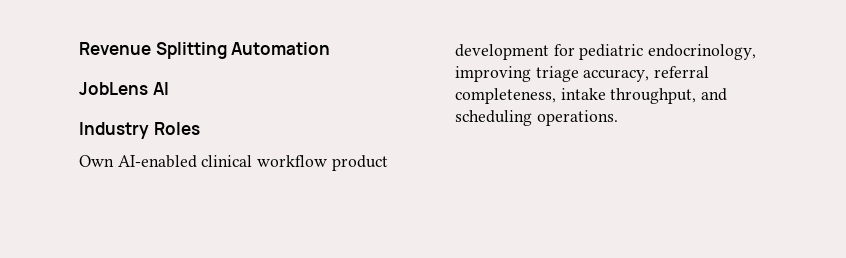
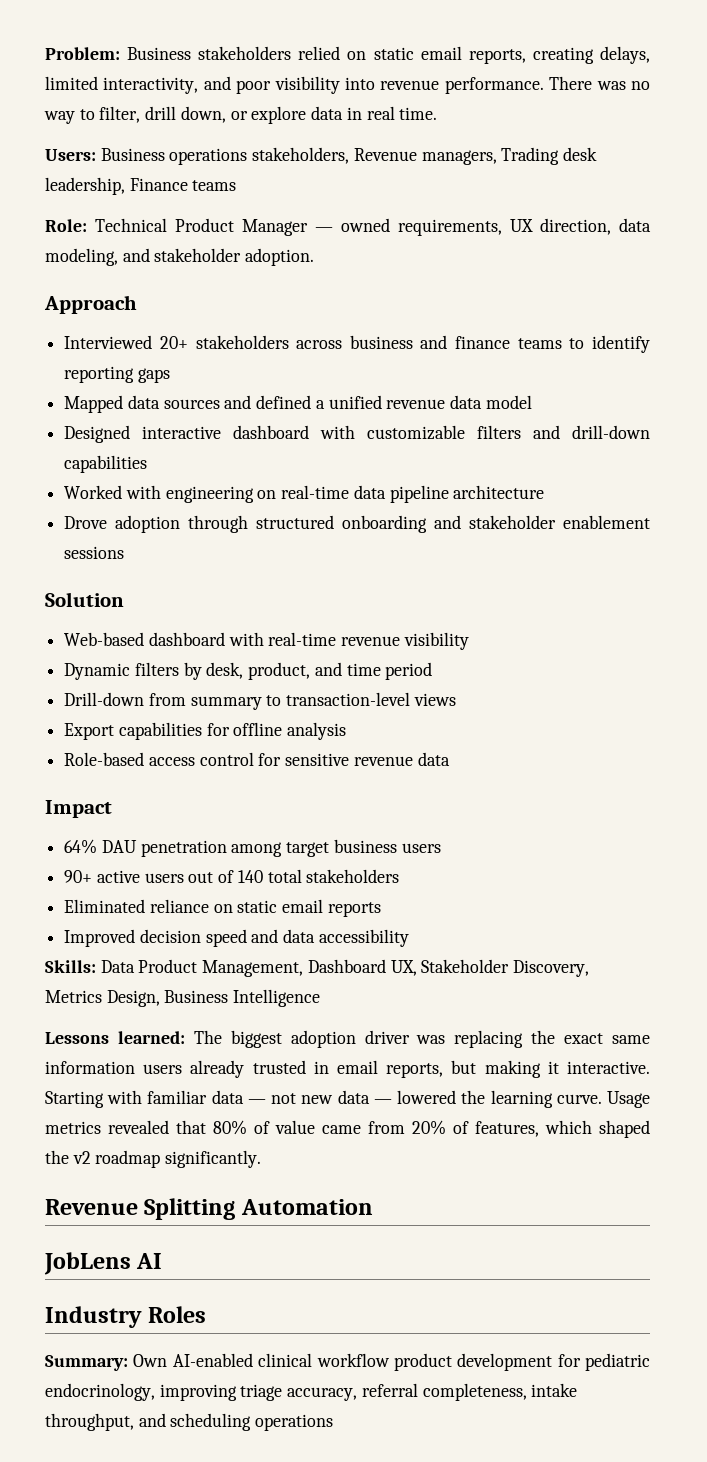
(79, 48) none -> [45,46,650,64] [45,76,650,94] [44,106,438,124] [45,147,598,165] [45,177,237,195] [45,218,651,236] [45,248,315,266] [44,295,137,314] [64,335,651,353] [64,366,170,383] [64,395,532,413] [64,425,651,443] [64,455,148,473] [64,485,545,503] [64,515,651,533] [64,546,125,559] [45,592,124,607] [64,632,469,650] [64,662,433,680] [64,692,456,710] [64,722,347,740] [64,752,450,766] [45,800,112,818] [64,839,441,857] [64,869,400,883] [64,899,381,917] [64,929,409,947] [45,959,590,977] [45,989,321,1007] [45,1030,650,1048] [45,1060,650,1078] [45,1090,650,1108] [45,1120,650,1138] [45,1150,262,1168] Problem: Business stakeholders relied on static email reports, creating delays, limited interactivity, and poor visibility into revenue performance. There was no way to filter, drill down, or explore data in real time. // Users: Business operations stakeholders, Revenue managers, Trading desk leadership, Finance teams // Role: Technical Product Manager — owned requirements, UX direction, data modeling, and stakeholder adoption. // Approach // Interviewed 20+ stakeholders across business and finance teams to identify reporting gaps // Mapped data sources and defined a unified revenue data model // Designed interactive dashboard with customizable filters and drill-down capabilities // Worked with engineering on real-time data pipeline architecture // Drove adoption through structured onboarding and stakeholder enablement sessions // Solution // Web-based dashboard with real-time revenue visibility // Dynamic filters by desk, product, and time period // Drill-down from summary to transaction-level views // Export capabilities for offline analysis // Role-based access control for sensitive revenue data // Impact // 64% DAU penetration among target business users // 90+ active users out of 140 total stakeholders // Eliminated reliance on static email reports // Improved decision speed and data accessibility // Skills: Data Product Management, Dashboard UX, Stakeholder Discovery, Metrics Design, Business Intelligence // Lessons learned: The biggest adoption driver was replacing the exact same information users already trusted in email reports, but making it interactive. Starting with familiar data — not new data — lowered the learning curve. Usage metrics revealed that 80% of value came from 20% of features, which shaped the v2 roadmap significantly. //
(200, 128) none -> [45,1355,128,1371] Summary:
[536,110,618,126] operations. -> [255,1414,334,1431] operations

